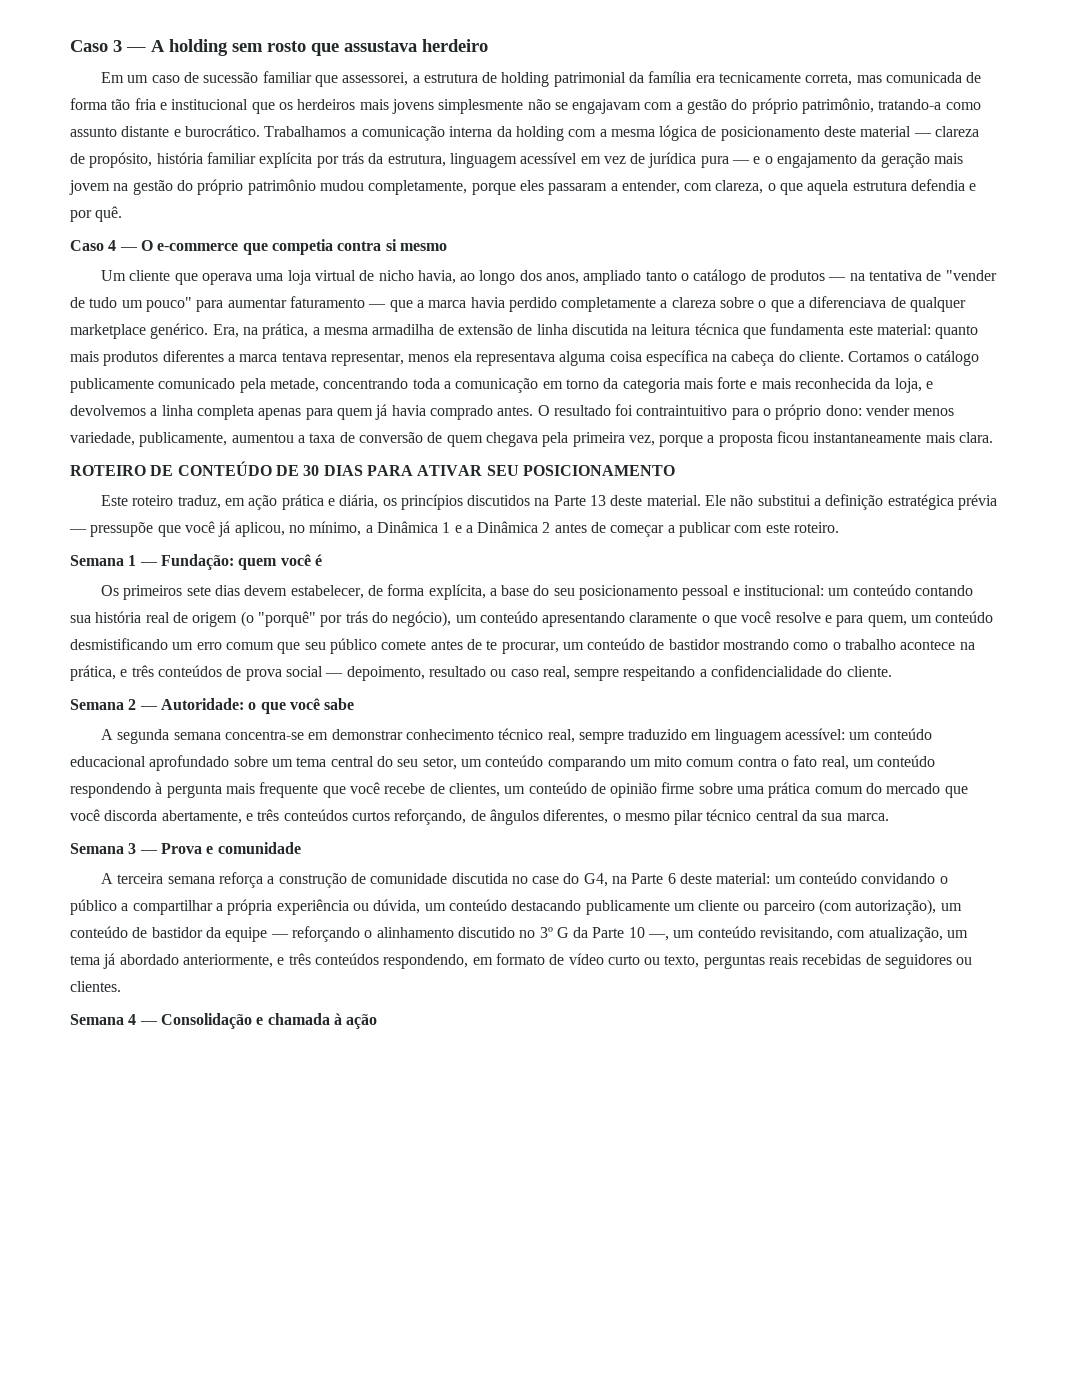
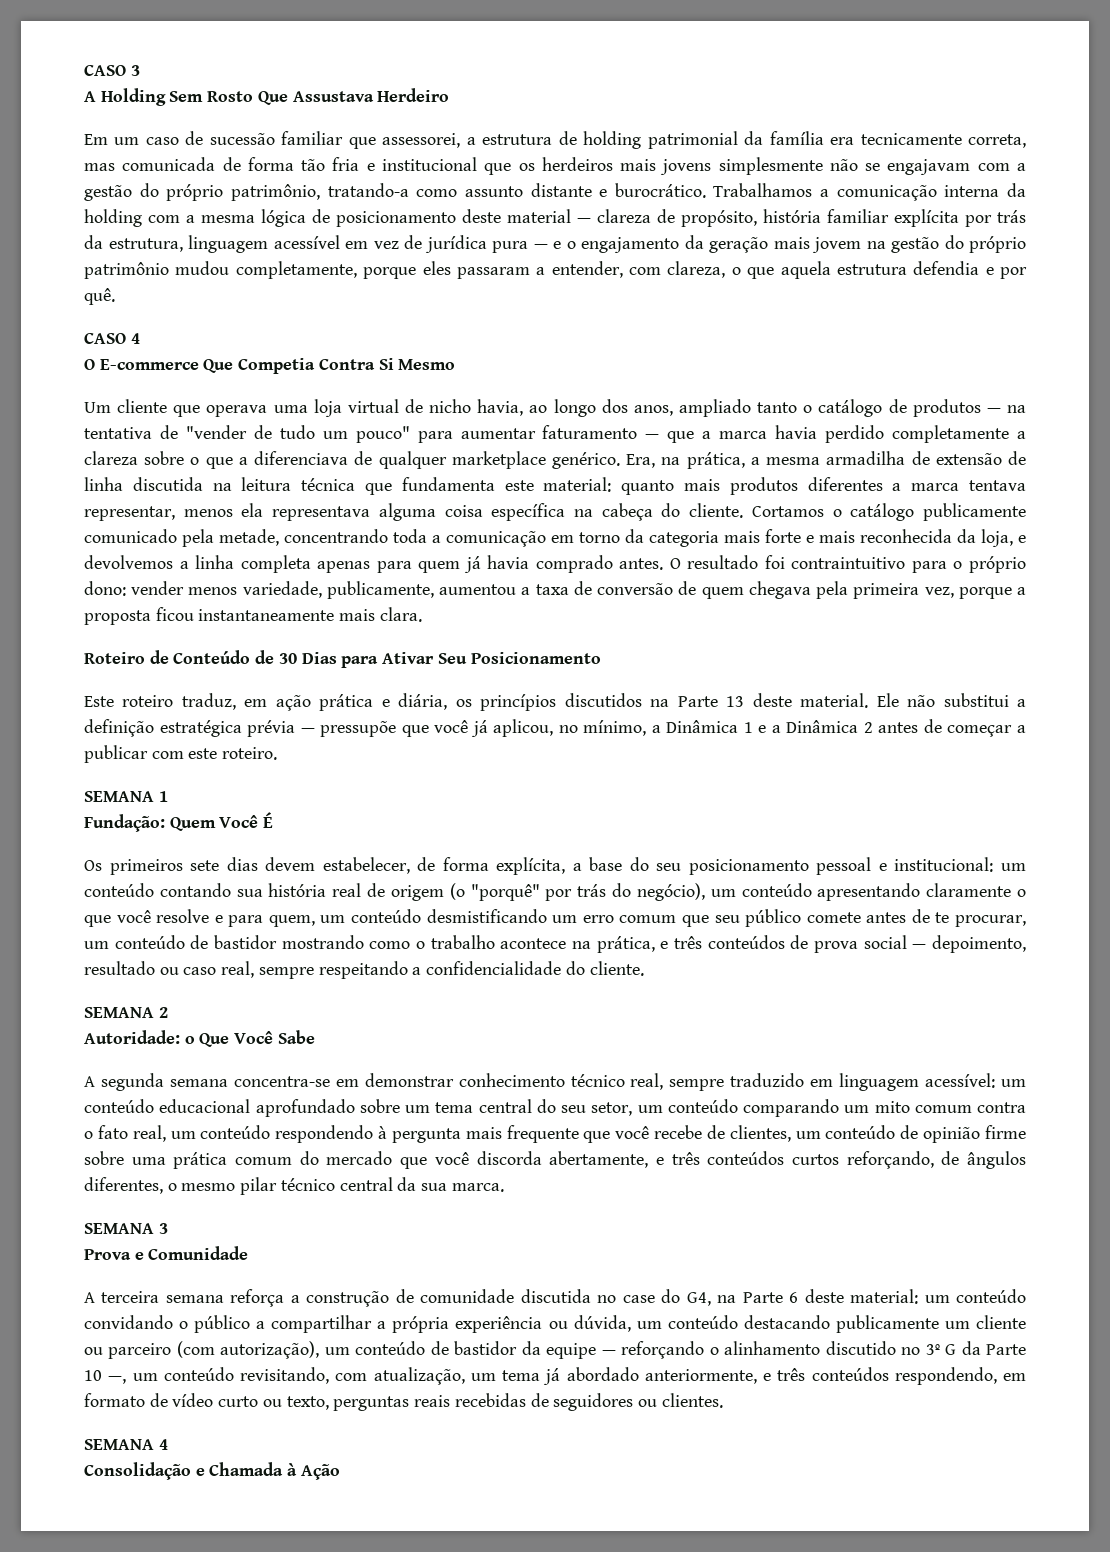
[70,39,488,56] Caso 3 — A holding sem rosto que assustava herdeiro -> [84,65,140,76] [84,88,450,106] CASO 3 // A Holding Sem Rosto Que Assustava Herdeiro
[70,239,447,255] Caso 4 — O e-commerce que competia contra si mesmo -> [84,333,140,344] [84,358,456,374] CASO 4 // O E-commerce Que Competia Contra Si Mesmo
[70,461,675,476] ROTEIRO DE CONTEÚDO DE 30 DIAS PARA ATIVAR SEU POSICIONAMENTO -> [84,650,601,668] Roteiro de Conteúdo de 30 Dias para Ativar Seu Posicionamento
[70,554,322,570] Semana 1 — Fundação: quem você é -> [84,791,168,802] [84,812,274,832] SEMANA 1 // Fundação: Quem Você É
[70,699,158,710] Semana 2 — -> [84,1007,168,1018] SEMANA 2 //
[260,698,355,714] que você sabe -> [199,1030,315,1047] Que Você Sabe
[70,843,158,854] Semana 3 — -> [84,1223,168,1234] SEMANA 3 //
[217,842,301,854] comunidade -> [148,1246,249,1260] Comunidade
[70,1014,158,1025] Semana 4 — -> [84,1439,168,1450] SEMANA 4 //
[267,1013,378,1029] chamada à ação -> [209,1462,340,1480] Chamada à Ação

